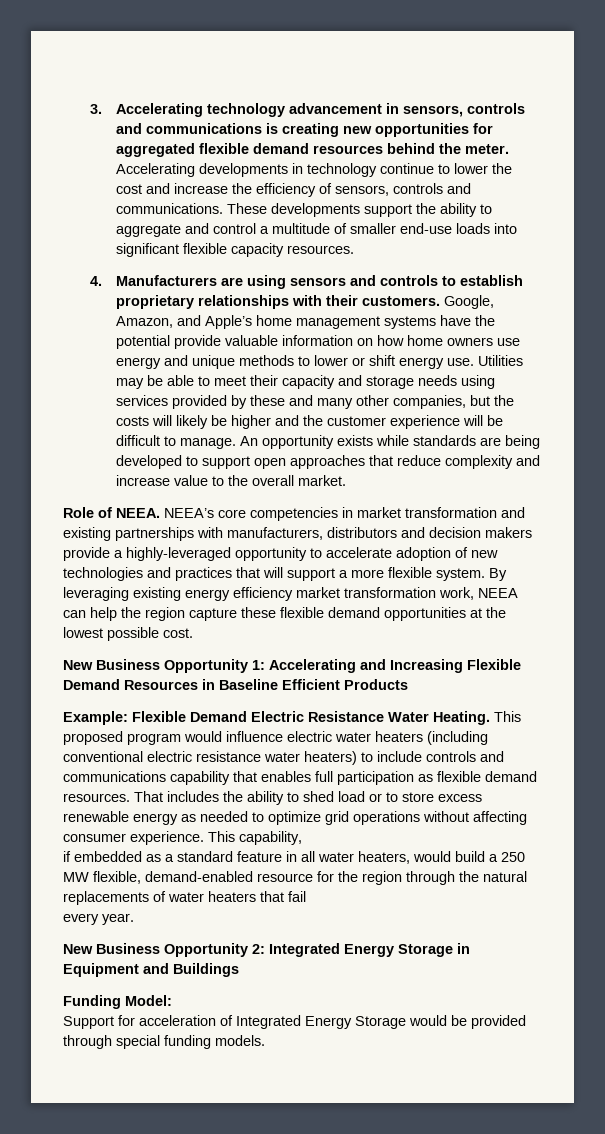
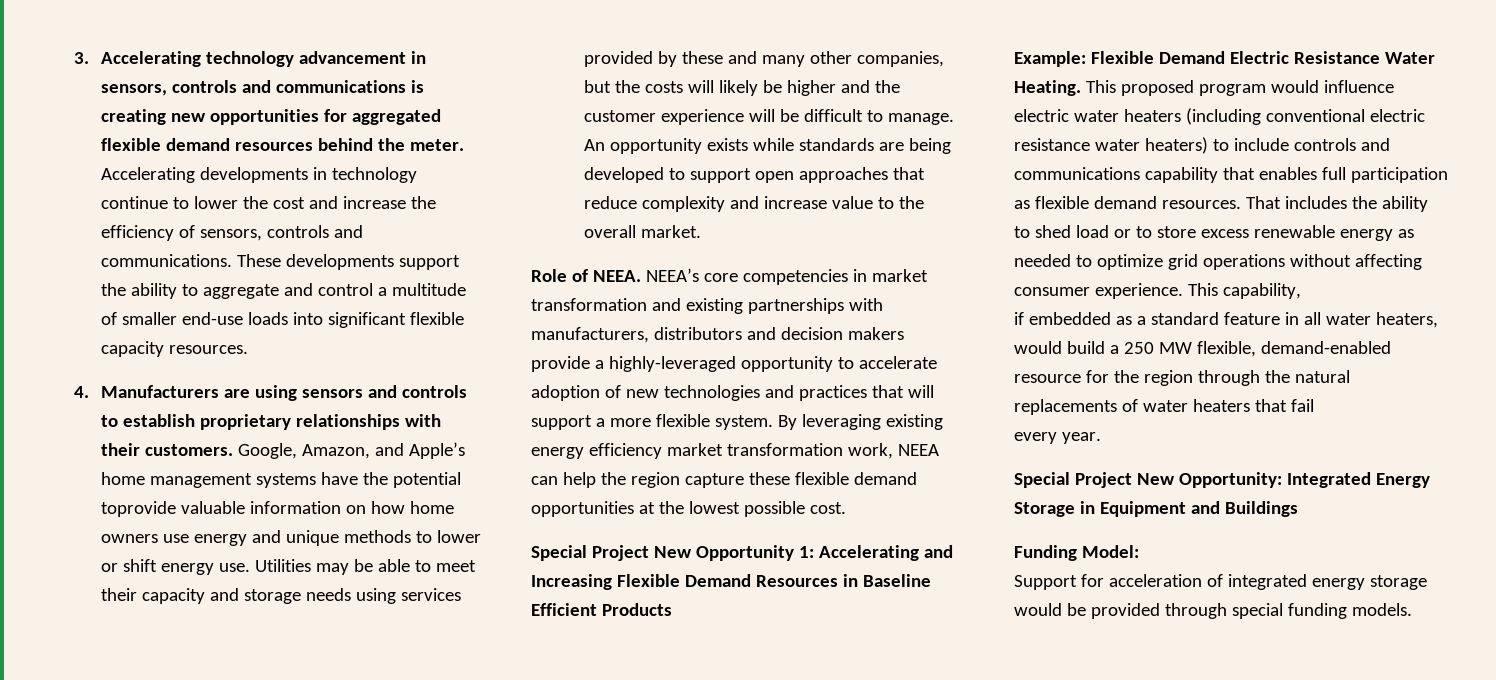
[174,335,222,349] provide -> [100,501,176,517] toprovide
[63,659,160,670] New Business -> [531,545,692,561] Special Project New
[63,943,265,957] New Business Opportunity 2: -> [1014,472,1282,488] Special Project New Opportunity:
[236,1015,406,1029] Integrated Energy Storage -> [1227,574,1427,590] integrated energy storage

